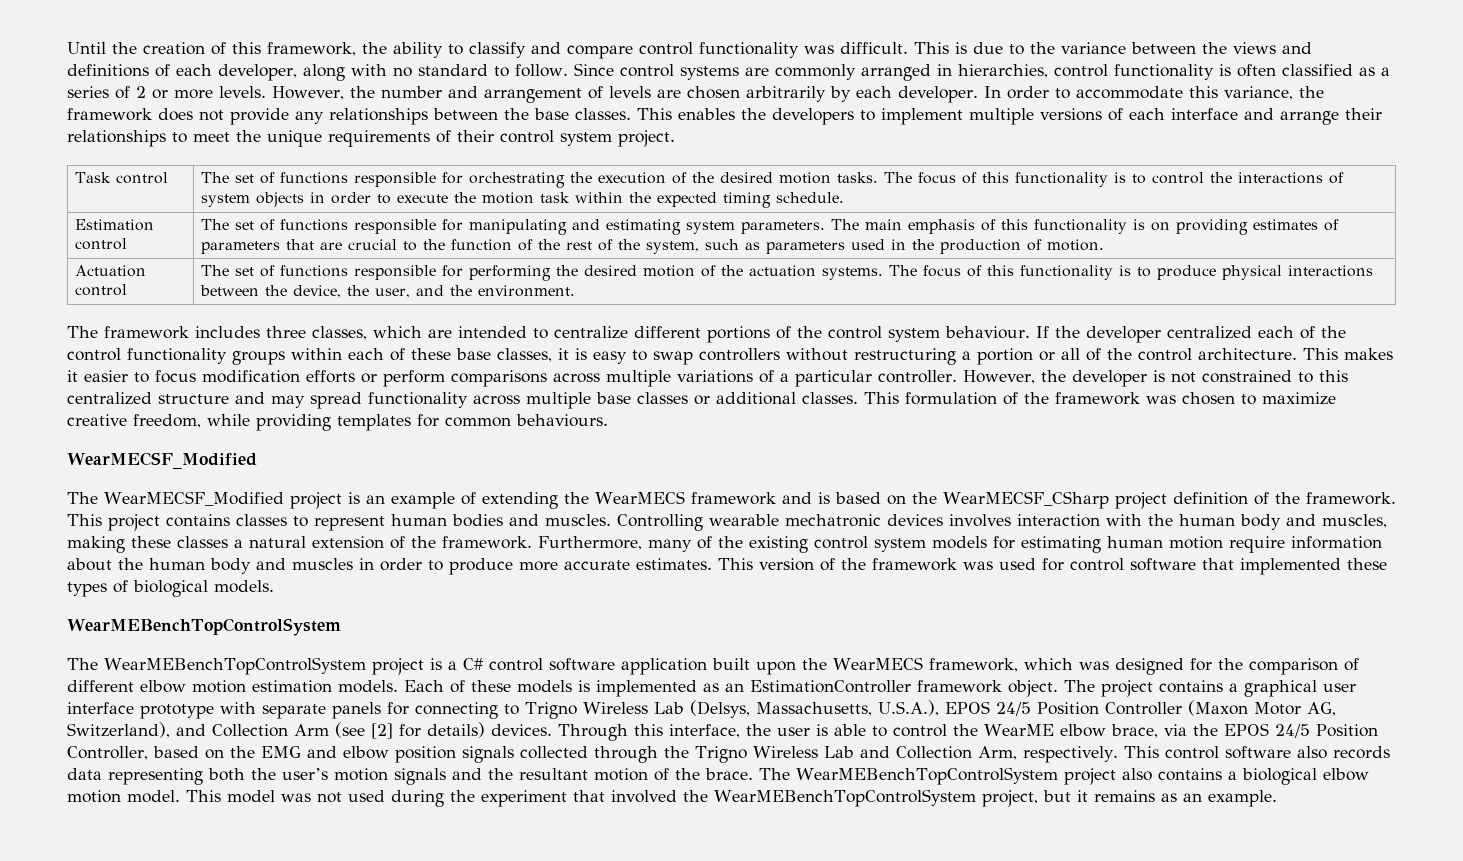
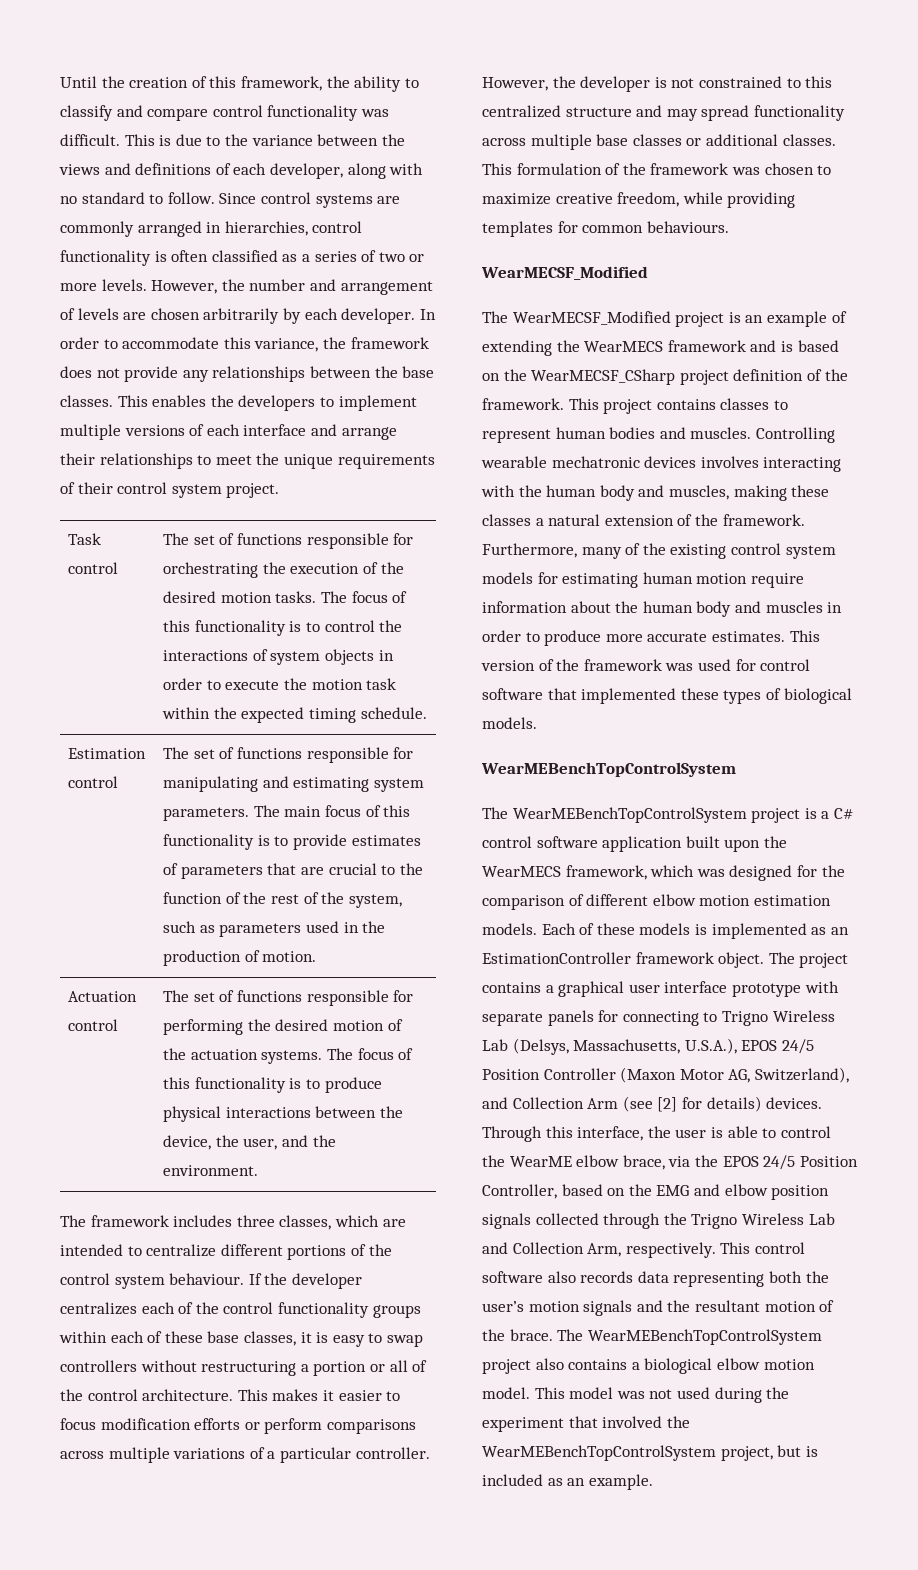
[136,86,146,98] 2 -> [378,252,405,262] two
[907,219,1248,235] emphasis of this functionality is on providing -> [325,805,411,817] [163,834,348,850] focus of this functionality is to provide
[1166,326,1252,339] centralized -> [60,1302,137,1315] centralizes
[1017,514,1100,527] interaction -> [763,457,842,472] interacting
[1076,790,1155,802] it remains -> [805,1446,818,1457] [482,1474,543,1486] is included

